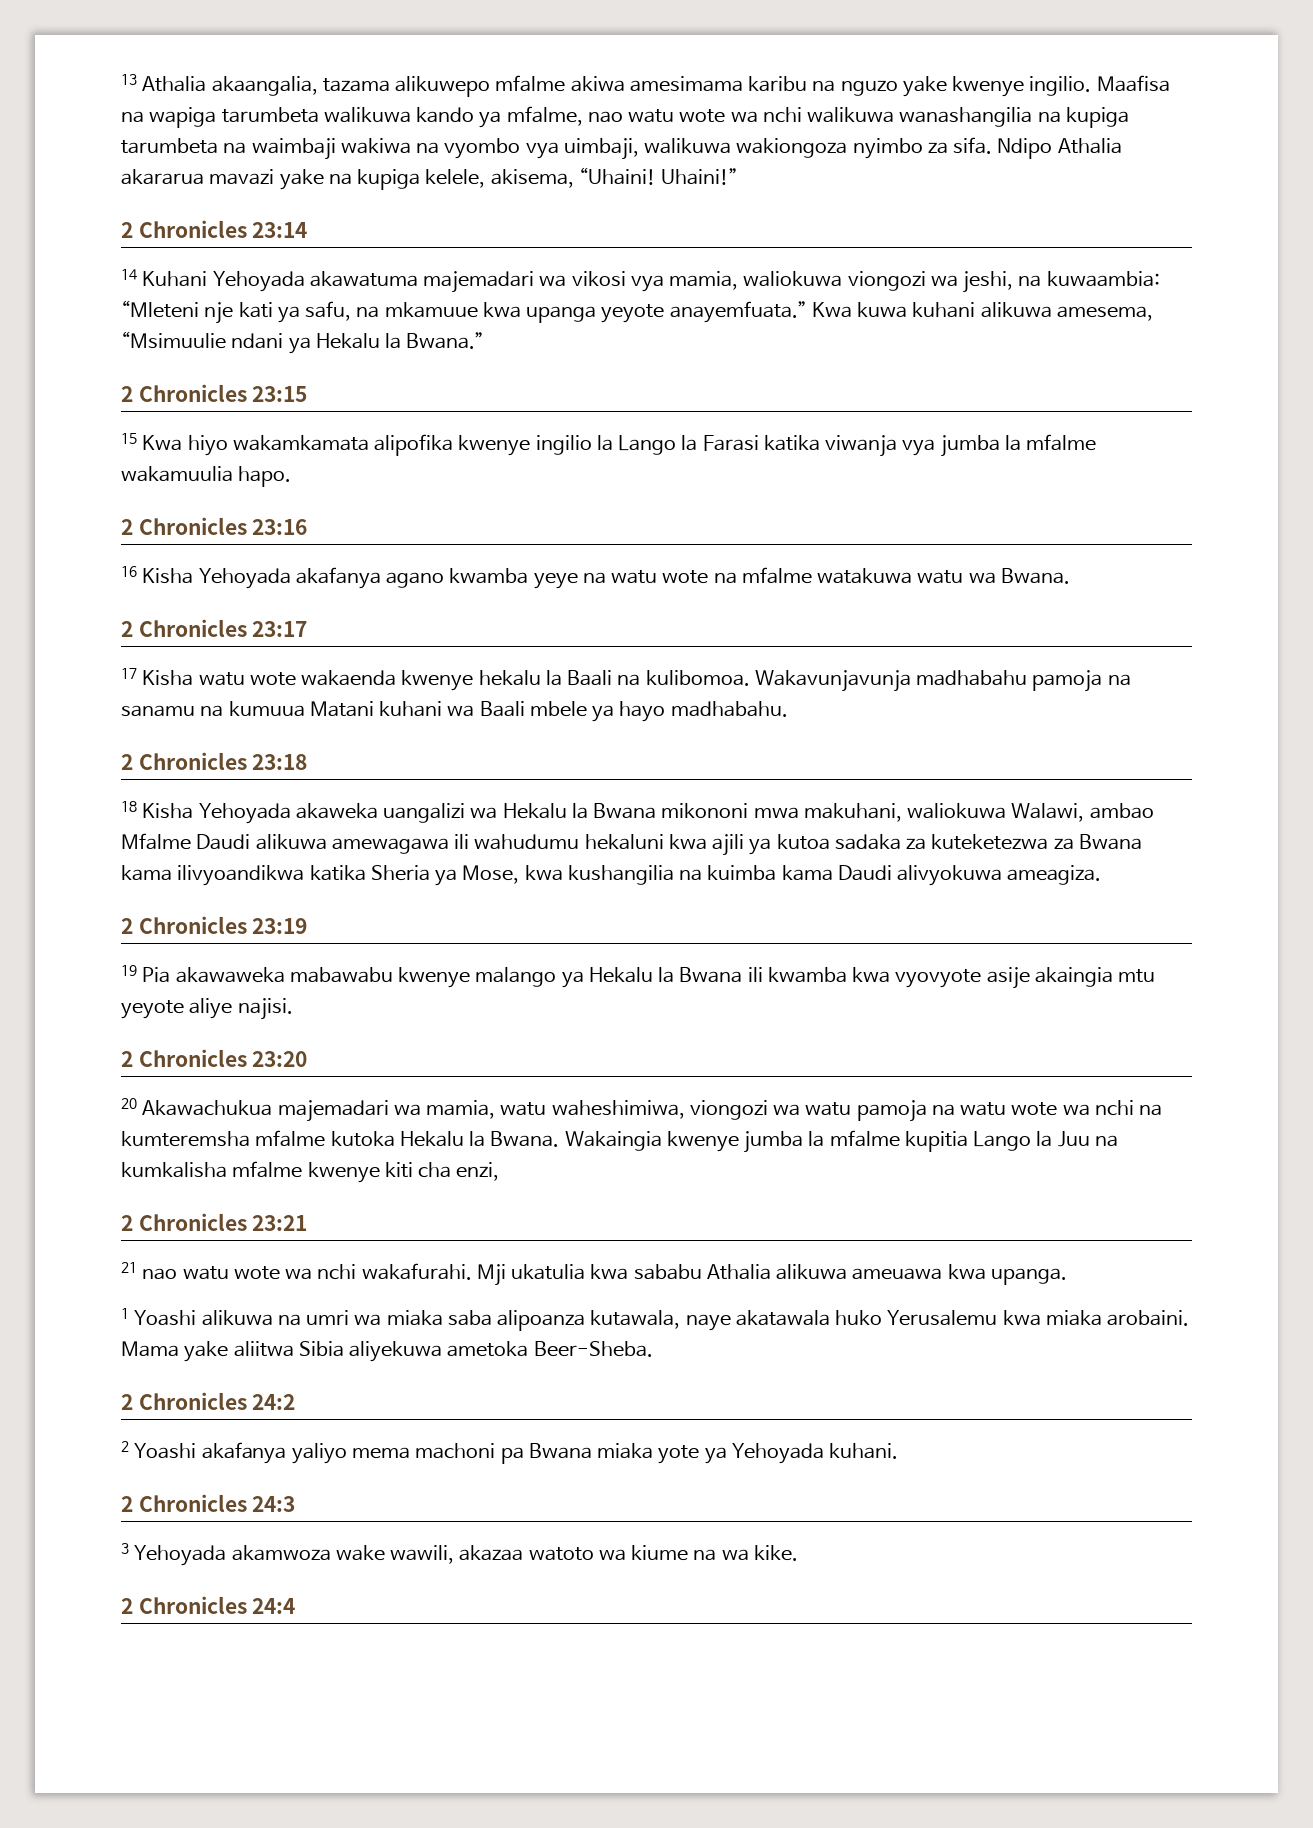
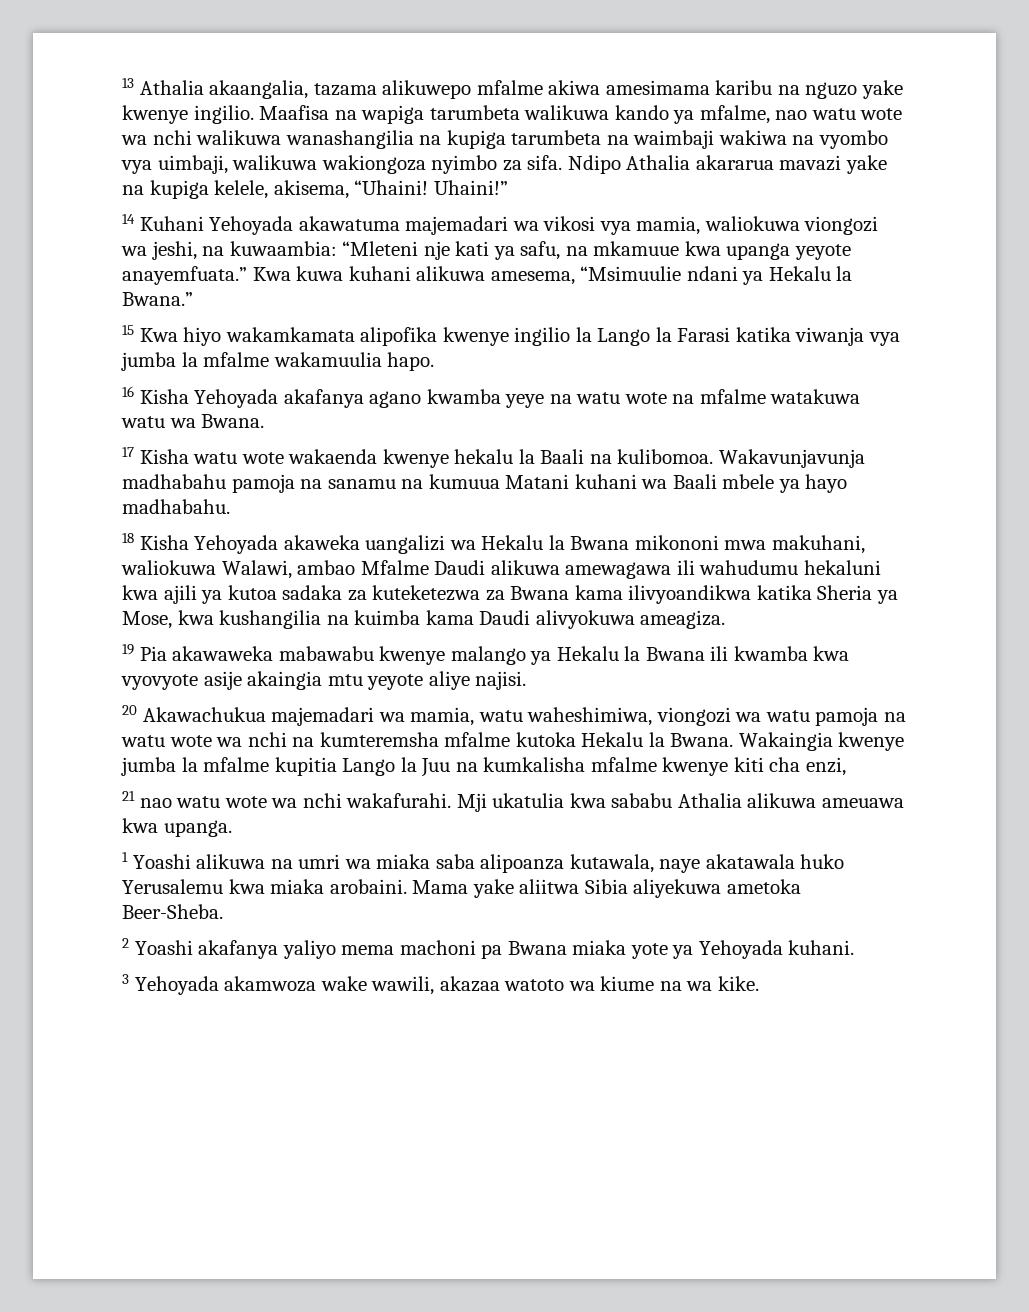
[121,220,308,238] // 2 Chronicles 23:14 -> (508, 187) none
[121,384,308,402] // 2 Chronicles 23:15 -> (193, 299) none
[121,517,308,535] // 2 Chronicles 23:16 -> (435, 361) none
[121,619,308,637] // 2 Chronicles 23:17 -> (265, 421) none
[121,752,308,770] // 2 Chronicles 23:18 -> (230, 506) none
[121,916,308,934] // 2 Chronicles 23:19 -> (726, 619) none
[121,1049,308,1067] // 2 Chronicles 23:20 -> (527, 680) none
[121,1213,308,1231] // 2 Chronicles 23:21 -> (846, 766) none
[121,1392,296,1410] // 2 Chronicles 24:2 -> (223, 911) none
[121,1494,296,1512] // 2 Chronicles 24:3 -> (855, 947) none
[121,1596,296,1614] // 2 Chronicles 24:4 -> (759, 983) none

